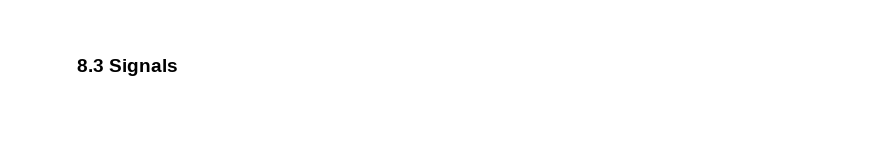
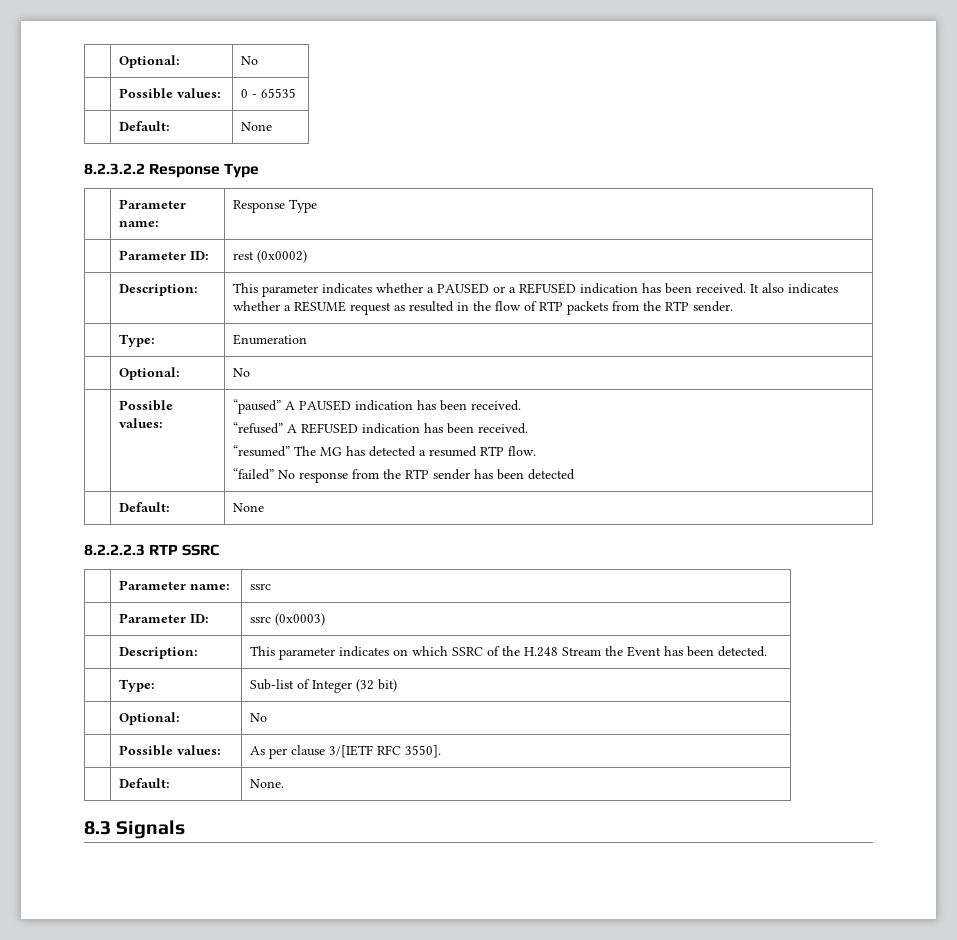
(77, 65) none -> [119,55,181,68] [241,56,259,65] [119,88,222,99] [241,88,297,98] [119,121,171,131] [241,122,273,131] [84,163,260,178] [119,199,187,209] [119,221,160,227] [233,199,318,213] [119,250,210,260] [233,250,308,263] [119,284,199,296] [233,283,839,297] [233,301,734,315] [119,334,156,347] [233,334,308,345] [119,367,181,380] [233,368,251,377] [119,400,174,411] [119,418,164,428] [233,399,522,414] [233,422,529,434] [233,445,537,457] [233,468,576,483] [119,502,171,512] [233,503,265,512] [84,544,220,556] [119,580,231,590] [250,583,272,590] [119,613,210,623] [250,613,326,626] [119,647,199,659] [250,646,768,660] [119,679,156,692] [250,679,398,693] [119,712,181,725] [250,713,268,722] [119,745,222,756] [250,745,442,759] [119,778,171,788] [250,779,285,788] | Optional: | No // | Possible values: | 0 - 65535 // | Default: | None // 8.2.3.2.2 Response Type // | Parameter name: | Response Type // | Parameter ID: | rest (0x0002) // | Description: | This parameter indicates whether a PAUSED or a REFUSED indication has been received. It also indicates whether a RESUME request as resulted in the flow of RTP packets from the RTP sender. // | Type: | Enumeration // | Optional: | No // | Possible values: | “paused” A PAUSED indication has been received. // “refused” A REFUSED indication has been received. // “resumed” The MG has detected a resumed RTP flow. // “failed” No response from the RTP sender has been detected // | Default: | None // 8.2.2.2.3 RTP SSRC // | Parameter name: | ssrc // | Parameter ID: | ssrc (0x0003) // | Description: | This parameter indicates on which SSRC of the H.248 Stream the Event has been detected. // | Type: | Sub-list of Integer (32 bit) // | Optional: | No // | Possible values: | As per clause 3/[IETF RFC 3550]. // | Default: | None. //

